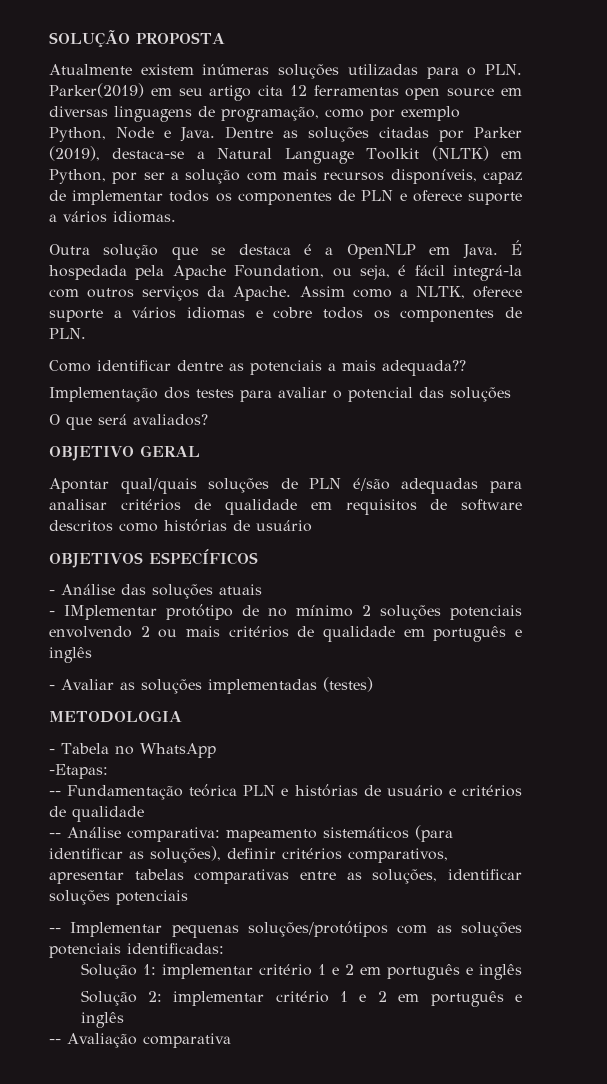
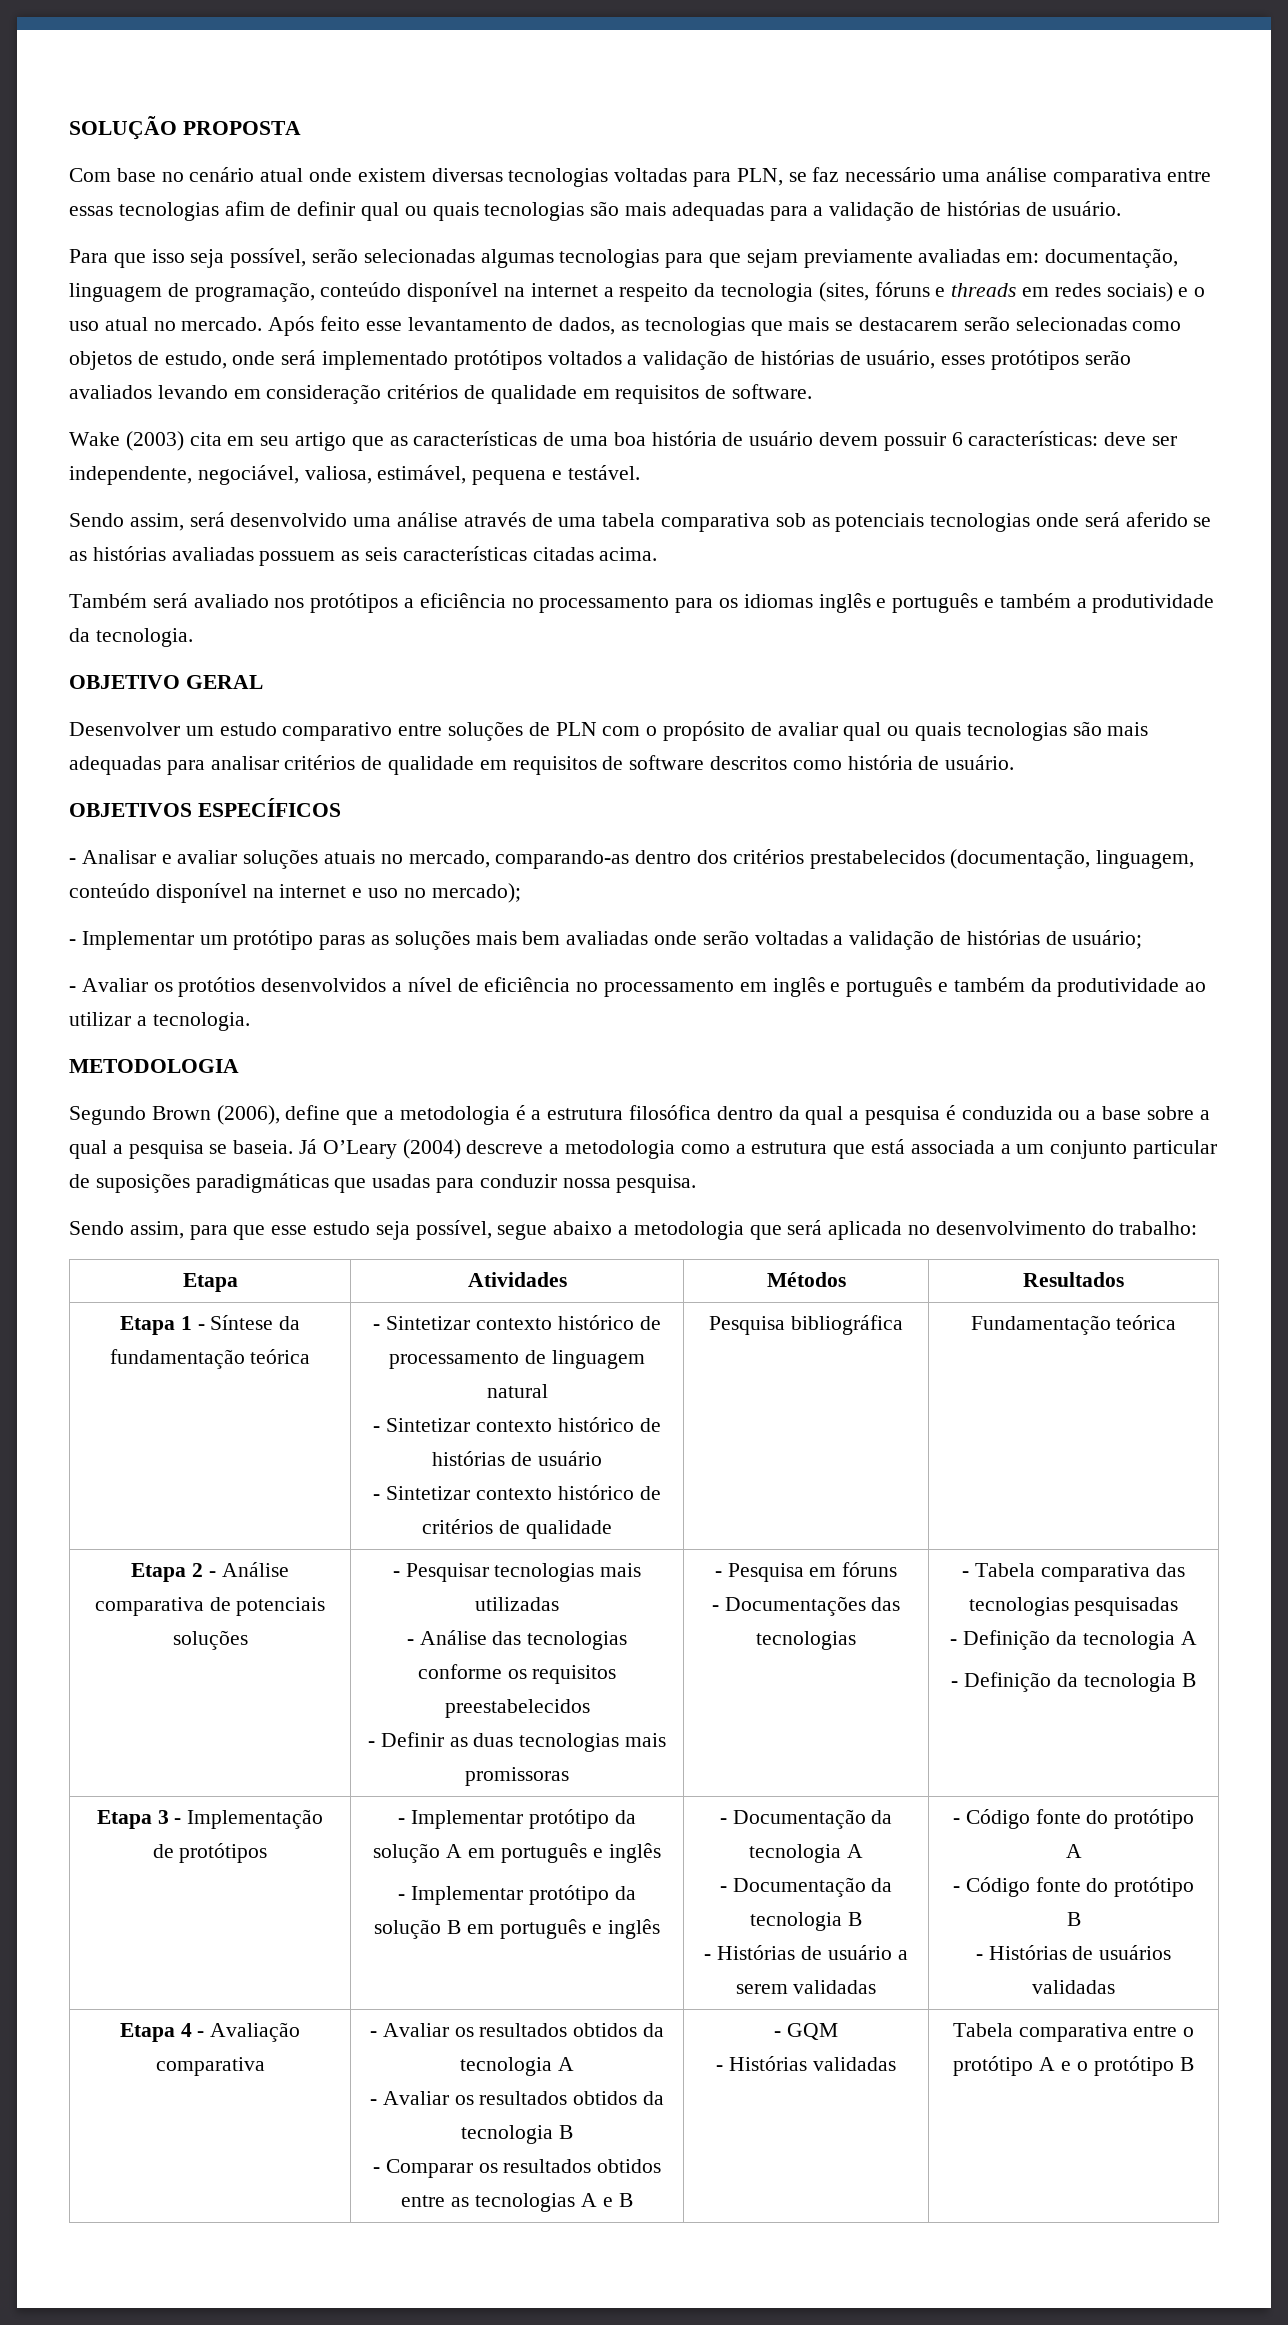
[49,64,522,79] [49,83,522,101] [49,106,460,122] [49,126,522,142] [49,146,522,164] [49,169,522,184] [49,190,522,205] [49,211,176,223] [49,240,522,260] [49,265,522,281] [49,286,522,301] [49,307,522,322] [49,328,86,339] [49,360,466,376] [49,387,511,402] [49,414,208,430] [49,445,200,461] [49,478,390,494] Atualmente existem inúmeras soluções utilizadas para o PLN. Parker(2019) em seu artigo cita 12 ferramentas open source em diversas linguagens de programação, como por exemplo Python, Node e Java. Dentre as soluções citadas por Parker (2019), destaca-se a Natural Language Toolkit (NLTK) em Python, por ser a solução com mais recursos disponíveis, capaz de implementar todos os componentes de PLN e oferece suporte a vários idiomas. // Outra solução que se destaca é a OpenNLP em Java. É hospedada pela Apache Foundation, ou seja, é fácil integrá-la com outros serviços da Apache. Assim como a NLTK, oferece suporte a vários idiomas e cobre todos os componentes de PLN. // Como identificar dentre as potenciais a mais adequada?? // Implementação dos testes para avaliar o potencial das soluções // O que será avaliados? // OBJETIVO GERAL // Apontar qual/quais soluções de PLN é/são -> [69,167,1212,187] [69,201,1122,221] [69,248,1179,268] [69,282,1206,302] [69,316,1182,336] [69,350,1131,370] [69,384,813,404] [69,431,1178,451] [69,465,640,485] [69,512,1212,532] [69,546,658,566] [69,593,1215,613] [69,628,193,647] [69,675,263,689] [69,721,1149,741] Com base no cenário atual onde existem diversas tecnologias voltadas para PLN, se faz necessário uma análise comparativa entre essas tecnologias afim de definir qual ou quais tecnologias são mais adequadas para a validação de histórias de usuário. // Para que isso seja possível, serão selecionadas algumas tecnologias para que sejam previamente avaliadas em: documentação, linguagem de programação, conteúdo disponível na internet a respeito da tecnologia (sites, fóruns e threads em redes sociais) e o uso atual no mercado. Após feito esse levantamento de dados, as tecnologias que mais se destacarem serão selecionadas como objetos de estudo, onde será implementado protótipos voltados a validação de histórias de usuário, esses protótipos serão avaliados levando em consideração critérios de qualidade em requisitos de software. // Wake (2003) cita em seu artigo que as características de uma boa história de usuário devem possuir 6 características: deve ser independente, negociável, valiosa, estimável, pequena e testável. // Sendo assim, será desenvolvido uma análise através de uma tabela comparativa sob as potenciais tecnologias onde será aferido se as histórias avaliadas possuem as seis características citadas acima. // Também será avaliado nos protótipos a eficiência no processamento para os idiomas inglês e português e também a produtividade da tecnologia. // OBJETIVO GERAL // Desenvolver um estudo comparativo entre soluções de PLN com o propósito de avaliar qual ou quais tecnologias são mais
[164,519,312,532] histórias de usuário -> [847,755,1015,770] história de usuário.
[61,584,146,595] Análise das -> [81,850,238,864] Analisar e avaliar
[49,604,522,620] [49,626,522,642] [49,647,92,663] [49,677,373,694] [49,710,182,723] [49,743,216,758] [49,764,108,779] [49,784,522,800] [49,806,144,822] [49,825,453,842] [49,846,448,863] [49,869,522,884] [49,890,188,905] [49,921,522,938] [49,943,224,958] [80,963,522,980] [80,990,522,1007] [80,1012,124,1028] [49,1033,231,1048] // - IMplementar protótipo de no mínimo 2 soluções potenciais envolvendo 2 ou mais critérios de qualidade em português e inglês // - Avaliar as soluções implementadas (testes) // METODOLOGIA // - Tabela no WhatsApp // -Etapas: // -- Fundamentação teórica PLN e histórias de usuário e critérios de qualidade // -- Análise comparativa: mapeamento sistemáticos (para identificar as soluções), definir critérios comparativos, apresentar tabelas comparativas entre as soluções, identificar soluções potenciais // -- Implementar pequenas soluções/protótipos com as soluções potenciais identificadas: // Solução 1: implementar critério 1 e 2 em português e inglês // Solução 2: implementar critério 1 e 2 em português e inglês // -- Avaliação comparativa -> [380,849,1195,869] [69,883,521,903] [69,930,1143,950] [69,977,1207,997] [69,1012,250,1031] [69,1059,239,1073] [69,1105,1210,1125] [69,1139,1218,1159] [69,1173,697,1193] [69,1220,1198,1240] [182,1273,238,1292] [467,1272,567,1287] [766,1272,846,1287] [1023,1272,1124,1287] [119,1315,301,1335] [109,1349,311,1369] [373,1315,661,1330] [389,1350,645,1369] [486,1384,548,1398] [373,1417,661,1432] [432,1451,602,1466] [373,1485,661,1500] [422,1519,612,1539] [709,1315,903,1335] [970,1315,1177,1335] [131,1562,289,1582] [94,1597,326,1616] [172,1630,248,1650] [392,1563,642,1582] [475,1597,559,1611] [406,1630,628,1650] [417,1664,617,1684] [444,1699,590,1718] [367,1732,667,1752] [465,1767,569,1786] [714,1562,898,1582] [711,1596,901,1616] [756,1631,856,1650] [962,1563,1185,1582] [968,1597,1179,1616] [950,1630,1197,1650] [951,1672,1196,1692] [96,1809,324,1829] [152,1843,268,1863] [398,1809,636,1829] [373,1843,661,1863] [398,1885,636,1905] [374,1919,660,1939] [719,1809,893,1829] [749,1844,863,1863] [719,1877,893,1897] [750,1912,862,1931] [704,1945,908,1960] [735,1980,877,1994] [952,1809,1195,1829] [1065,1844,1082,1858] [952,1877,1195,1897] [1066,1912,1081,1926] [975,1945,1172,1960] [1032,1980,1115,1994] [119,2022,301,2042] [155,2057,265,2076] [369,2023,665,2037] [460,2057,574,2076] [369,2091,665,2105] [461,2125,573,2144] [372,2159,662,2178] [401,2193,633,2212] [774,2023,838,2040] [716,2056,896,2071] [952,2023,1195,2042] [953,2056,1194,2076] no mercado, comparando-as dentro dos critérios prestabelecidos (documentação, linguagem, conteúdo disponível na internet e uso no mercado); // - Implementar um protótipo paras as soluções mais bem avaliadas onde serão voltadas a validação de histórias de usuário; // - Avaliar os protótios desenvolvidos a nível de eficiência no processamento em inglês e português e também da produtividade ao utilizar a tecnologia. // METODOLOGIA // Segundo Brown (2006), define que a metodologia é a estrutura filosófica dentro da qual a pesquisa é conduzida ou a base sobre a qual a pesquisa se baseia. Já O’Leary (2004) descreve a metodologia como a estrutura que está associada a um conjunto particular de suposições paradigmáticas que usadas para conduzir nossa pesquisa. // Sendo assim, para que esse estudo seja possível, segue abaixo a metodologia que será aplicada no desenvolvimento do trabalho: // Etapa | Atividades | Métodos | Resultados // Etapa 1 - Síntese da fundamentação teórica | - Sintetizar contexto histórico de processamento de linguagem natural // - Sintetizar contexto histórico de histórias de usuário // - Sintetizar contexto histórico de critérios de qualidade | Pesquisa bibliográfica | Fundamentação teórica // Etapa 2 - Análise comparativa de potenciais soluções | - Pesquisar tecnologias mais utilizadas // - Análise das tecnologias conforme os requisitos preestabelecidos // - Definir as duas tecnologias mais promissoras | - Pesquisa em fóruns // - Documentações das tecnologias | - Tabela comparativa das tecnologias pesquisadas // - Definição da tecnologia A // - Definição da tecnologia B // Etapa 3 - Implementação de protótipos | - Implementar protótipo da solução A em português e inglês // - Implementar protótipo da solução B em português e inglês | - Documentação da tecnologia A // - Documentação da tecnologia B // - Histórias de usuário a serem validadas | - Código fonte do protótipo A // - Código fonte do protótipo B // - Histórias de usuários validadas // Etapa 4 - Avaliação comparativa | - Avaliar os resultados obtidos da tecnologia A // - Avaliar os resultados obtidos da tecnologia B // - Comparar os resultados obtidos entre as tecnologias A e B | - GQM // - Histórias validadas | Tabela comparativa entre o protótipo A e o protótipo B

